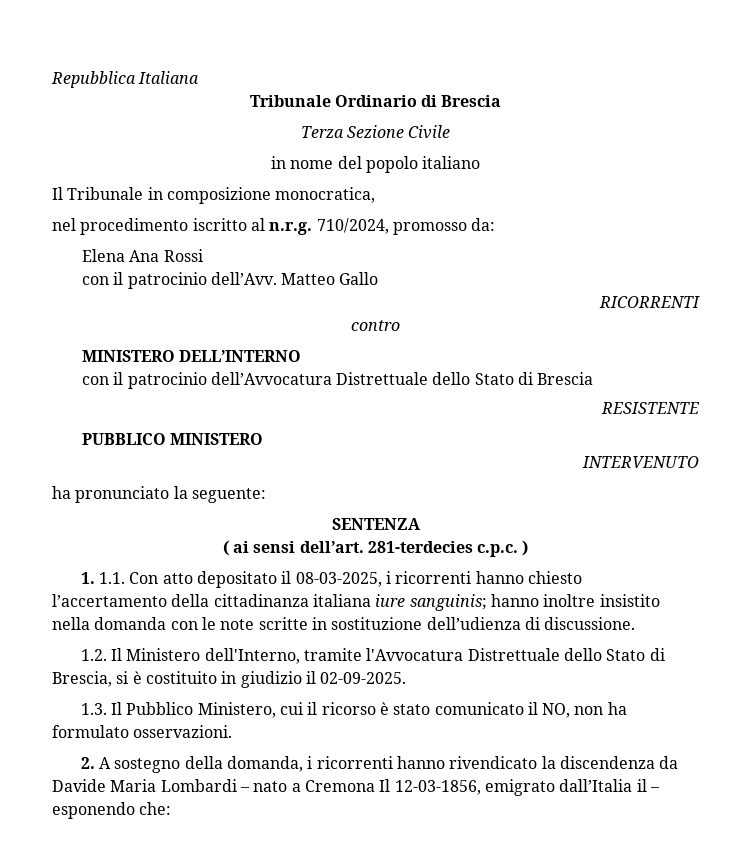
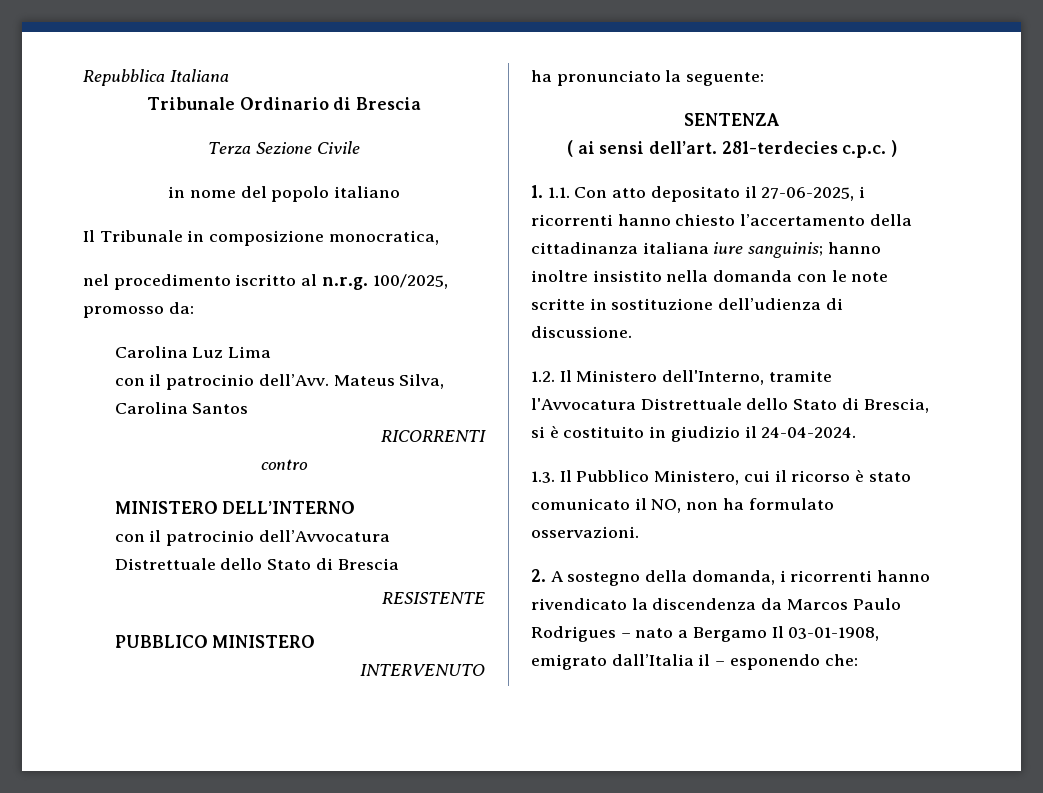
[316,218,389,234] 710/2024, -> [372,274,448,289] 100/2025,
[81,249,203,262] Elena Ana Rossi -> [114,346,272,358] Carolina Luz Lima
[281,272,379,285] Matteo Gallo -> [333,374,445,389] [114,402,249,414] Mateus Silva, Carolina Santos
[295,572,382,587] 08-03-2025, -> [761,187,855,201] 27-06-2025,
[320,672,407,684] 02-09-2025. -> [761,427,857,438] 24-04-2024.
[52,779,481,795] Davide Maria Lombardi – nato a Cremona Il 12-03-1856, -> [786,598,901,610] [531,626,880,642] Marcos Paulo Rodrigues – nato a Bergamo Il 03-01-1908,

